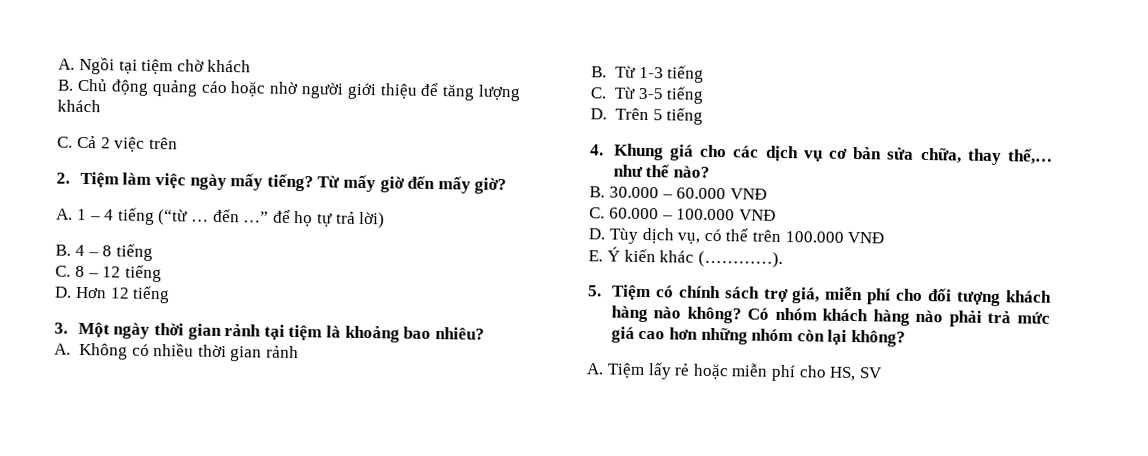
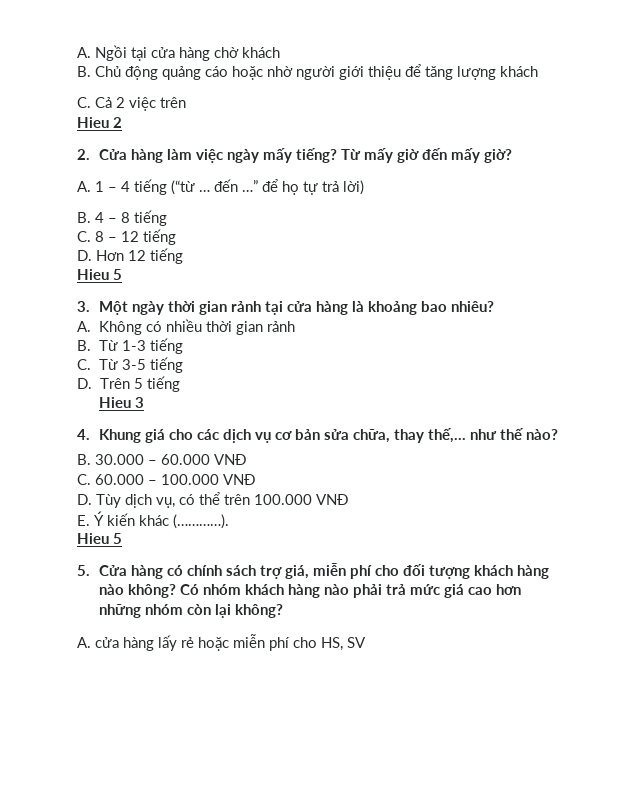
[141,58,174,75] tiệm -> [151,47,211,61] cửa hàng
(178, 143) none -> [77,117,123,128] // Hieu 2
[79,171,119,188] Tiệm -> [98,149,163,163] Cửa hàng
(171, 294) none -> [77,269,123,280] // Hieu 5
[288,324,323,341] tiệm -> [286,301,348,315] cửa hàng
(704, 116) none -> [98,397,144,408] // Hieu 3
(783, 259) none -> [77,533,123,544] // Hieu 5
[610,284,651,301] Tiệm -> [98,565,163,579] Cửa hàng
[607,362,646,379] Tiệm -> [95,637,155,651] cửa hàng

